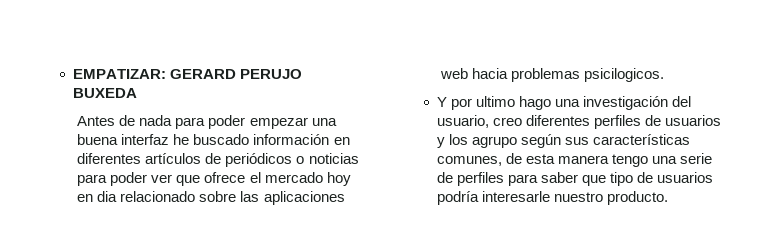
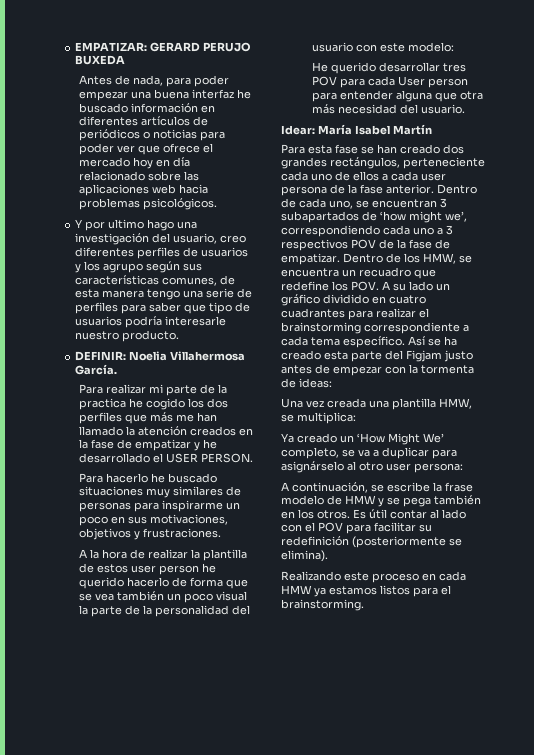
[139,115,173,126] nada -> [132,75,163,86] nada,
[97,191,118,202] dia -> [172,157,190,167] día
[584,68,665,82] psicilogicos. -> [142,198,217,210] psicológicos.
(669, 198) none -> [75,351,246,361] [75,364,118,375] [78,384,227,396] [78,398,228,410] [78,412,217,424] [78,426,253,436] [78,439,217,451] [78,453,253,463] [78,473,217,483] [78,486,241,498] [78,500,240,512] [78,514,228,526] [78,528,221,540] [78,549,247,561] [78,563,216,575] [78,577,248,589] [78,591,247,603] [78,605,250,617] [311,42,454,52] [311,62,466,74] [311,76,468,88] [311,90,483,102] [311,104,465,114] [281,124,432,135] [281,144,464,154] [281,157,485,169] [281,171,446,181] [281,184,477,196] [281,198,447,209] [281,211,467,223] [281,225,453,237] [281,239,450,251] [281,253,472,265] [281,267,436,279] [281,281,450,291] [281,294,426,306] [281,308,429,320] [281,322,469,334] [281,336,457,348] [281,350,473,362] [281,364,474,376] [281,378,332,388] [281,398,472,410] [281,412,356,424] [281,433,444,445] [281,447,457,459] [281,461,463,473] [281,482,473,493] [281,495,481,507] [281,509,466,519] [281,522,432,534] [281,536,462,548] [281,550,328,562] [281,571,466,583] [281,585,451,597] [281,599,364,611] // DEFINIR: Noelia Villahermosa García. // Para realizar mi parte de la practica he cogido los dos perfiles que más me han llamado la atención creados en la fase de empatizar y he desarrollado el USER PERSON. // Para hacerlo he buscado situaciones muy similares de personas para inspirarme un poco en sus motivaciones, objetivos y frustraciones. // A la hora de realizar la plantilla de estos user person he querido hacerlo de forma que se vea también un poco visual la parte de la personalidad del usuario con este modelo: // He querido desarrollar tres POV para cada User person para entender alguna que otra más necesidad del usuario. // Idear: María Isabel Martín // Para esta fase se han creado dos grandes rectángulos, perteneciente cada uno de ellos a cada user persona de la fase anterior. Dentro de cada uno, se encuentran 3 subapartados de ‘how might we’, correspondiendo cada uno a 3 respectivos POV de la fase de empatizar. Dentro de los HMW, se encuentra un recuadro que redefine los POV. A su lado un gráfico dividido en cuatro cuadrantes para realizar el brainstorming correspondiente a cada tema específico. Así se ha creado esta parte del Figjam justo antes de empezar con la tormenta de ideas: // Una vez creada una plantilla HMW, se multiplica: // Ya creado un ‘How Might We’ completo, se va a duplicar para asignárselo al otro user persona: // A continuación, se escribe la frase modelo de HMW y se pega también en los otros. Es útil contar al lado con el POV para facilitar su redefinición (posteriormente se elimina). // Realizando este proceso en cada HMW ya estamos listos para el brainstorming.

